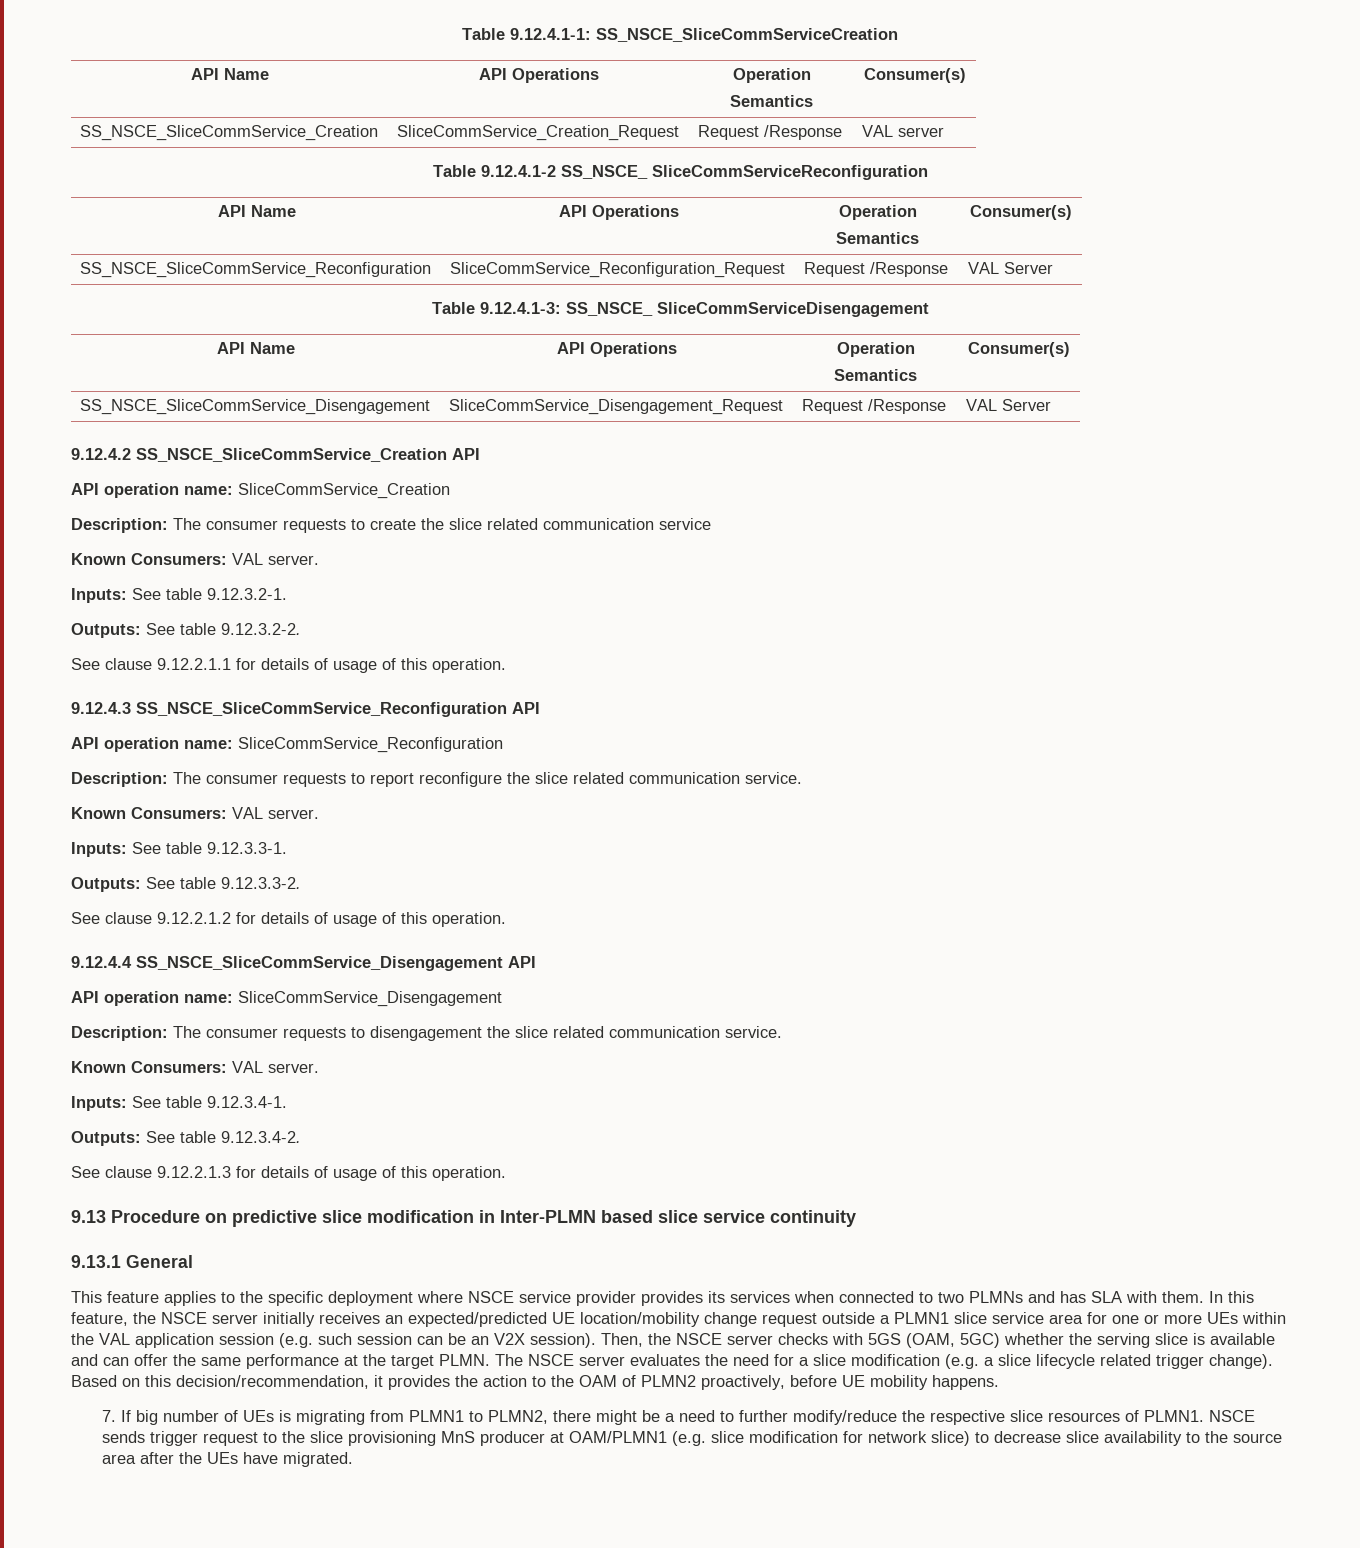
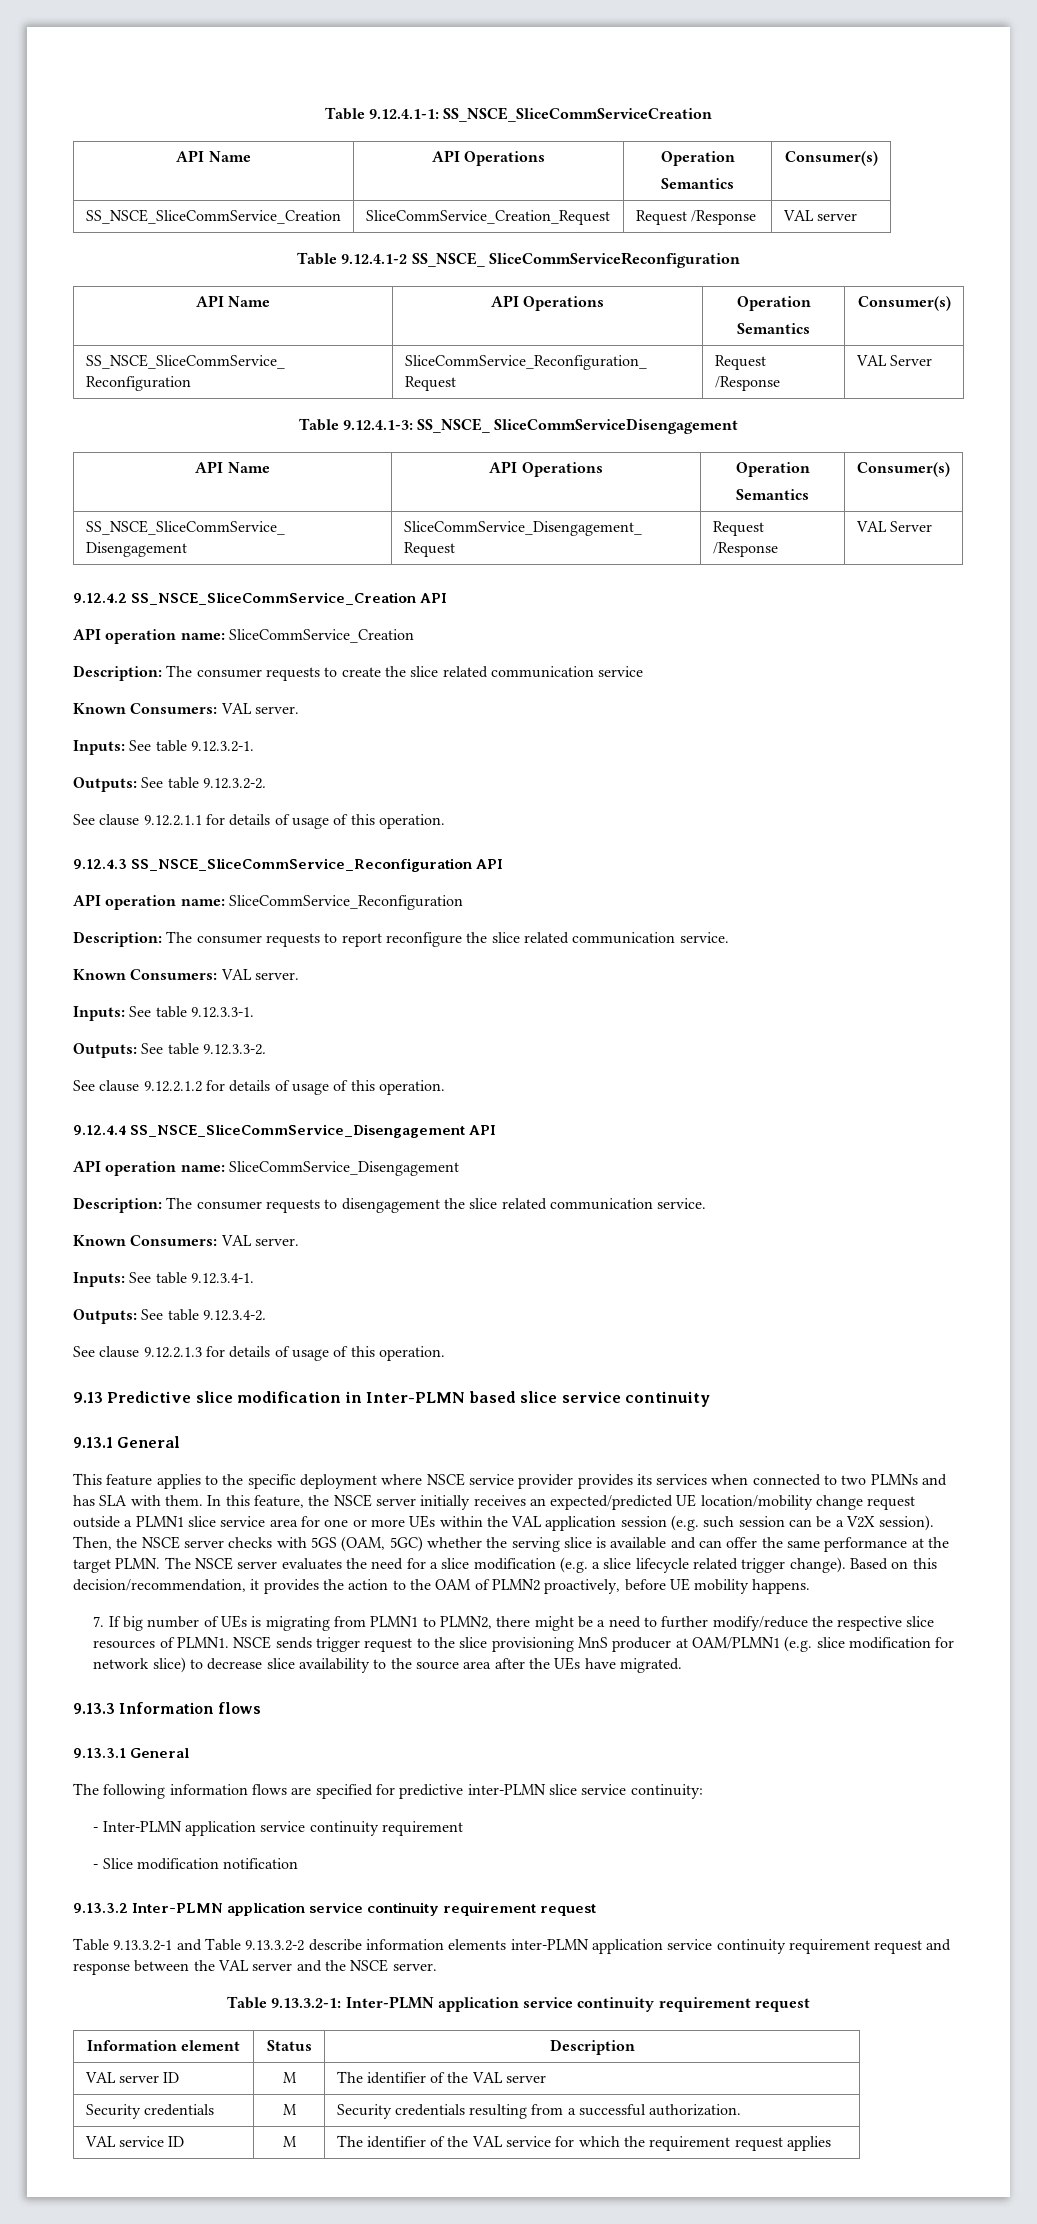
[111,1210,317,1227] Procedure on predictive -> [107,1391,192,1403] Predictive
[471,1336,489,1345] an -> [835,1520,844,1527] a
(353, 1459) none -> [73,1702,261,1714] [73,1748,190,1758] [73,1783,703,1799] [93,1821,464,1836] [93,1858,299,1870] [73,1902,597,1916] [73,1938,952,1954] [73,1959,437,1975] [226,1996,811,2012] [86,2040,241,2051] [266,2040,312,2051] [549,2039,635,2055] [84,2072,180,2083] [282,2072,297,2083] [336,2071,547,2084] [85,2104,214,2119] [282,2104,297,2115] [336,2104,742,2119] [84,2136,185,2147] [282,2136,297,2147] [336,2135,832,2151] // 9.13.3 Information flows // 9.13.3.1 General // The following information flows are specified for predictive inter-PLMN slice service continuity: // - Inter-PLMN application service continuity requirement // - Slice modification notification // 9.13.3.2 Inter-PLMN application service continuity requirement request // Table 9.13.3.2-1 and Table 9.13.3.2-2 describe information elements inter-PLMN application service continuity requirement request and response between the VAL server and the NSCE server. // Table 9.13.3.2-1: Inter-PLMN application service continuity requirement request // Information element | Status | Description // VAL server ID | M | The identifier of the VAL server // Security credentials | M | Security credentials resulting from a successful authorization. // VAL service ID | M | The identifier of the VAL service for which the requirement request applies

